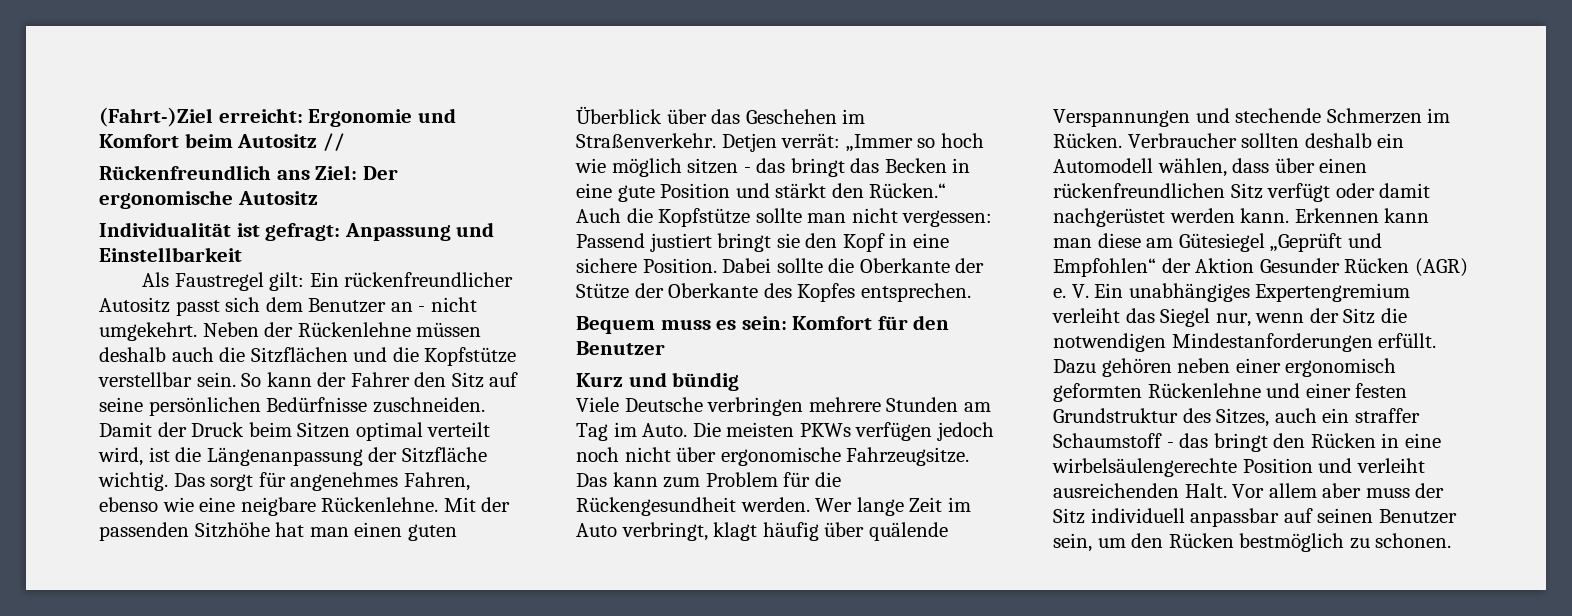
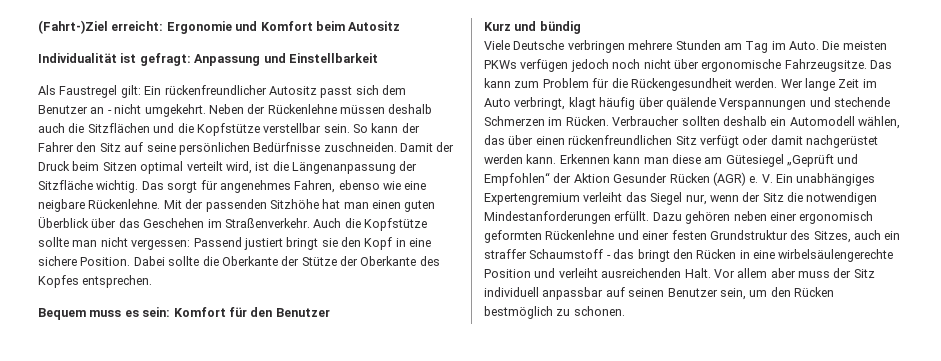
[322,133,345,151] [99,165,398,180] [99,190,318,209] // // Rückenfreundlich ans Ziel: Der ergonomische Autositz -> (401, 26) none
[721,133,984,152] [575,158,971,177] [576,183,947,202] Detjen verrät: „Immer so hoch wie möglich sitzen - das bringt das Becken in eine gute Position und stärkt den Rücken.“ -> (310, 223) none
[1232,158,1270,173] dass -> [484,135,505,145] das

